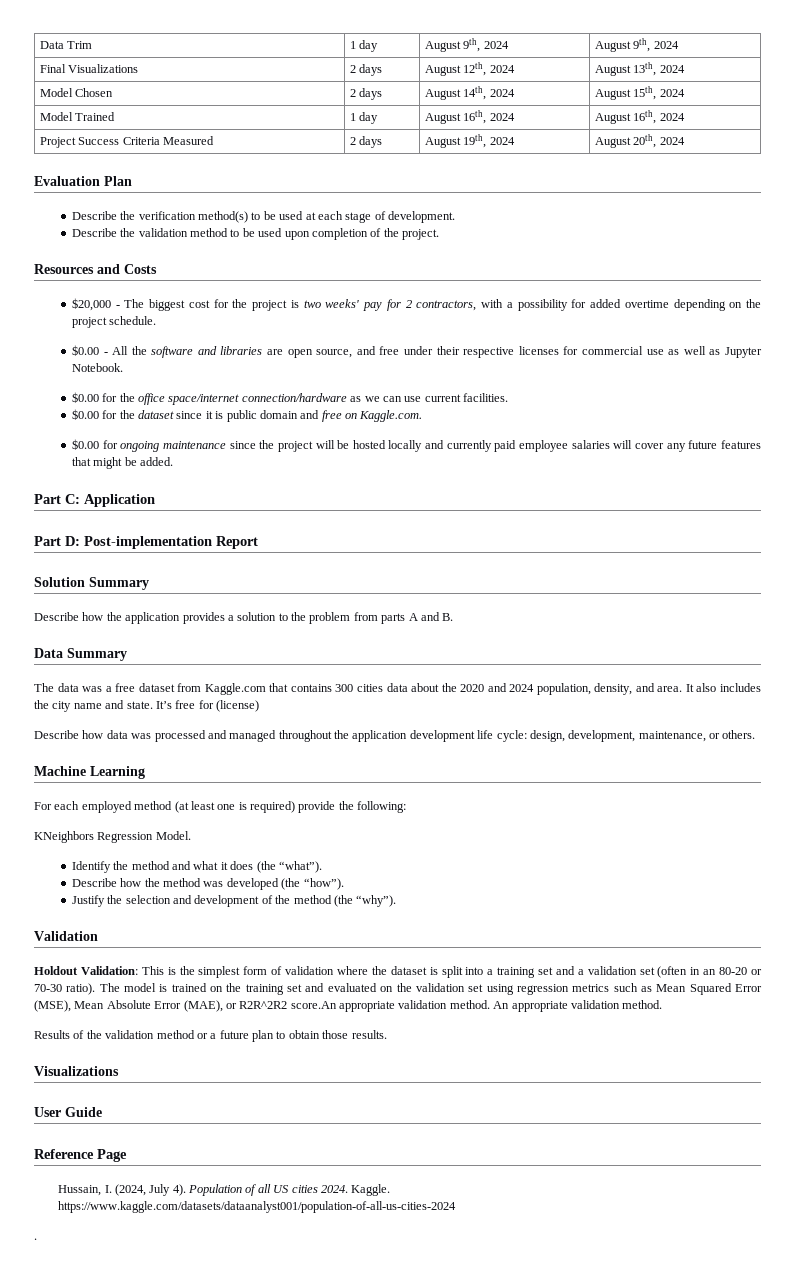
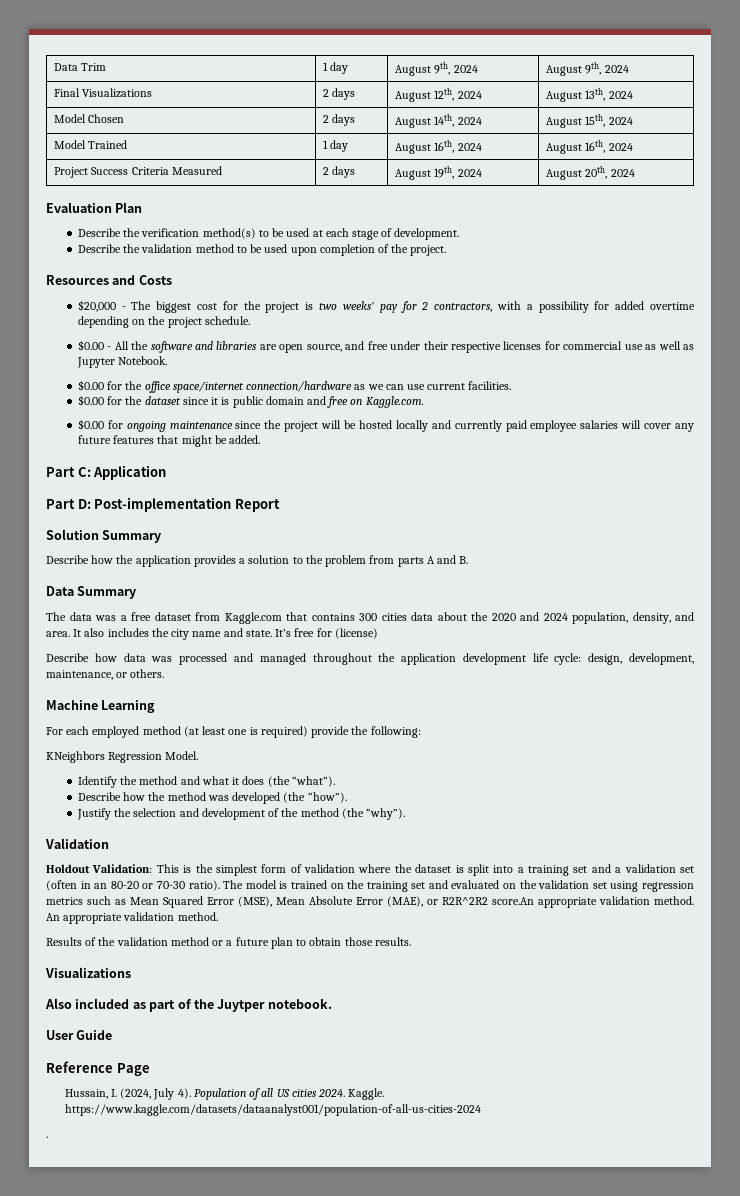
(119, 1071) none -> [45,998,332,1012] // Also included as part of the Juytper notebook.

